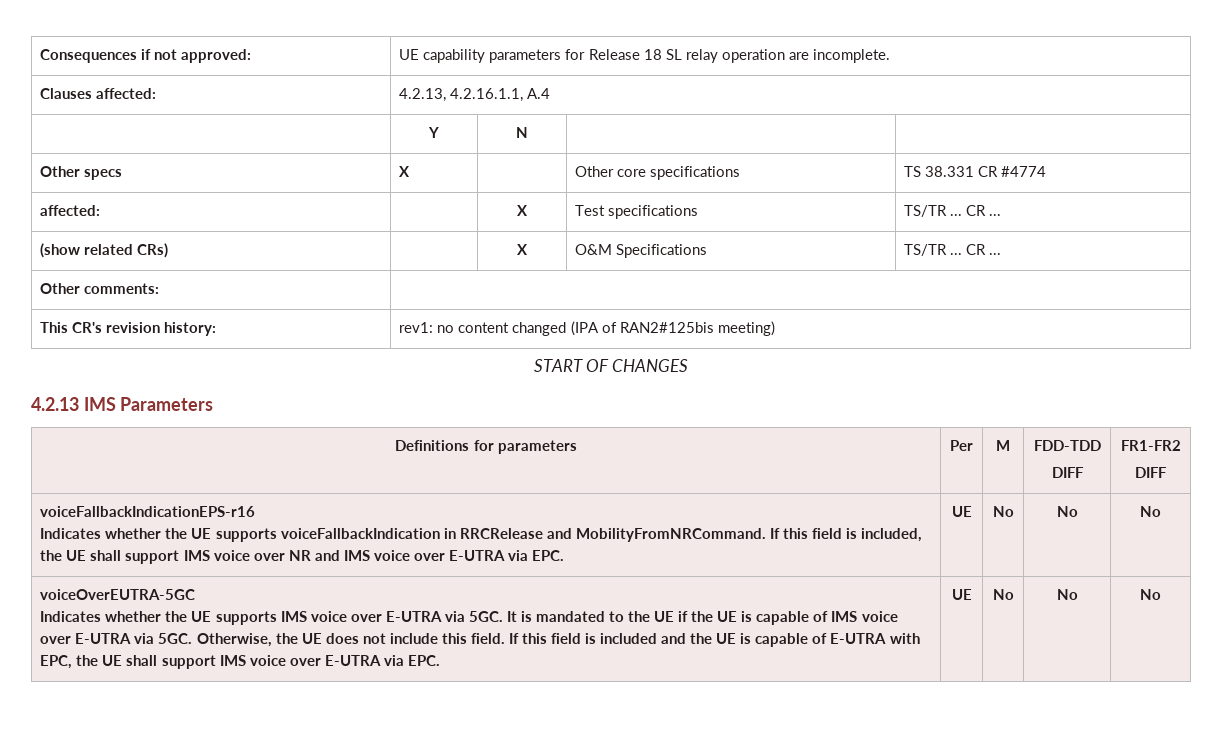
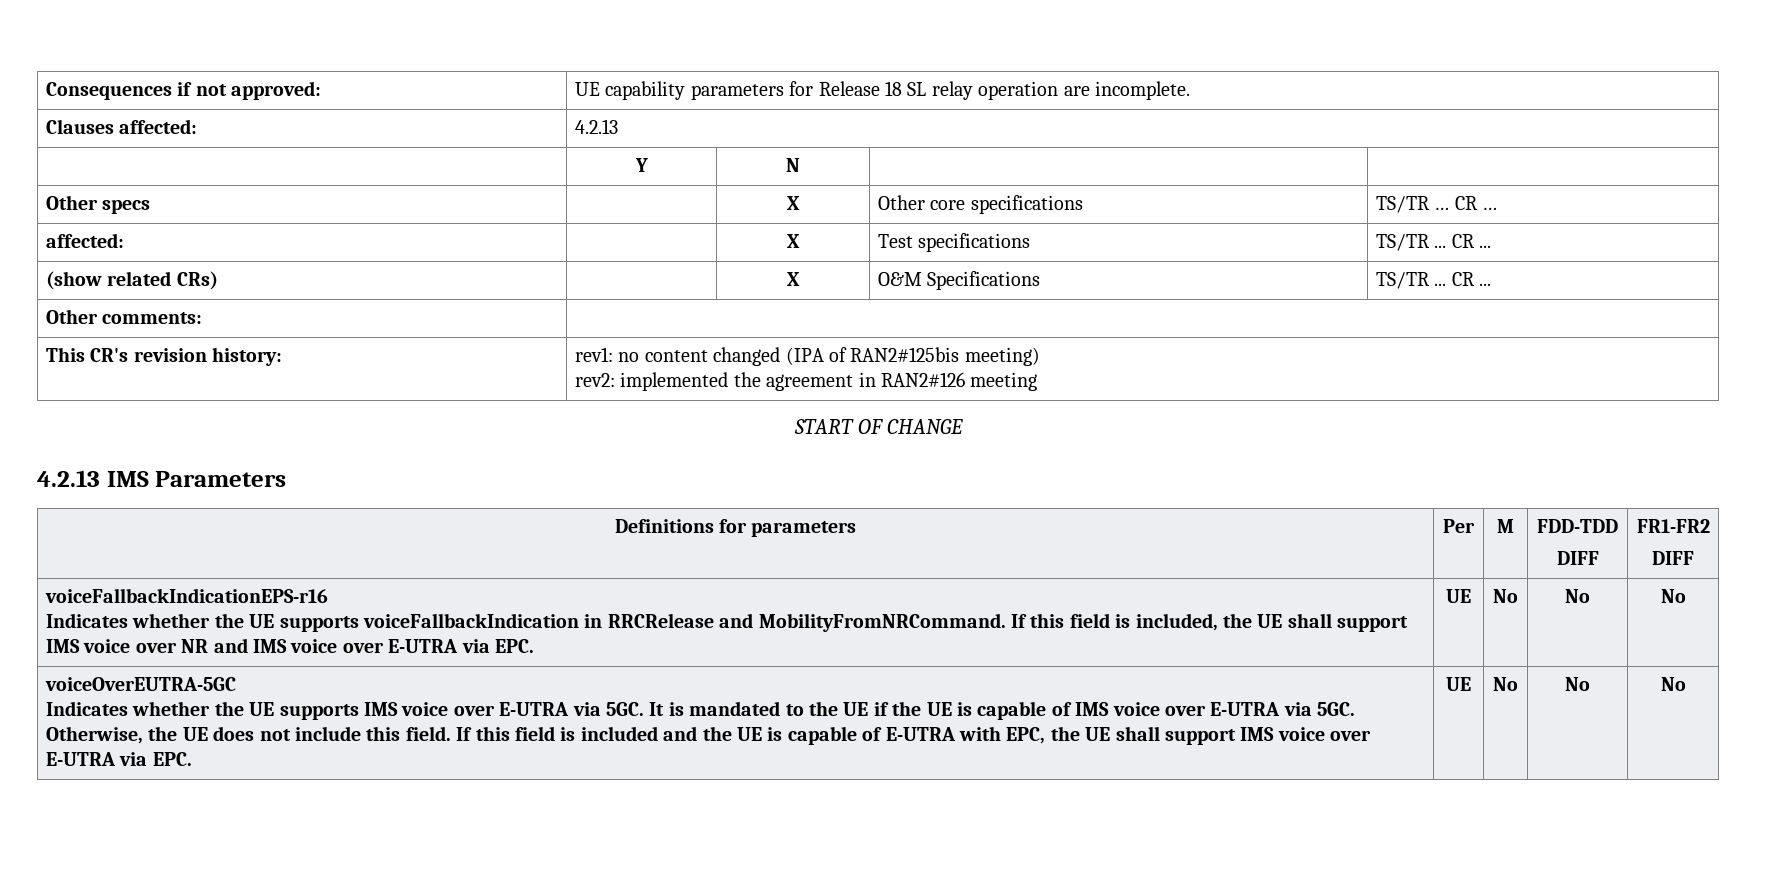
[399,88,551,102] 4.2.13, 4.2.16.1.1, A.4 -> [574,119,618,134] 4.2.13
[399,166,411,177] X | | -> [787,196,800,210] | X |
[904,166,1047,177] TS 38.331 CR #4774 -> [1375,196,1498,213] TS/TR … CR …
(775, 328) none -> [574,372,1038,391] // rev2: implemented the agreement in RAN2#126 meeting
[612,359,689,372] CHANGES -> [887,419,964,434] CHANGE

